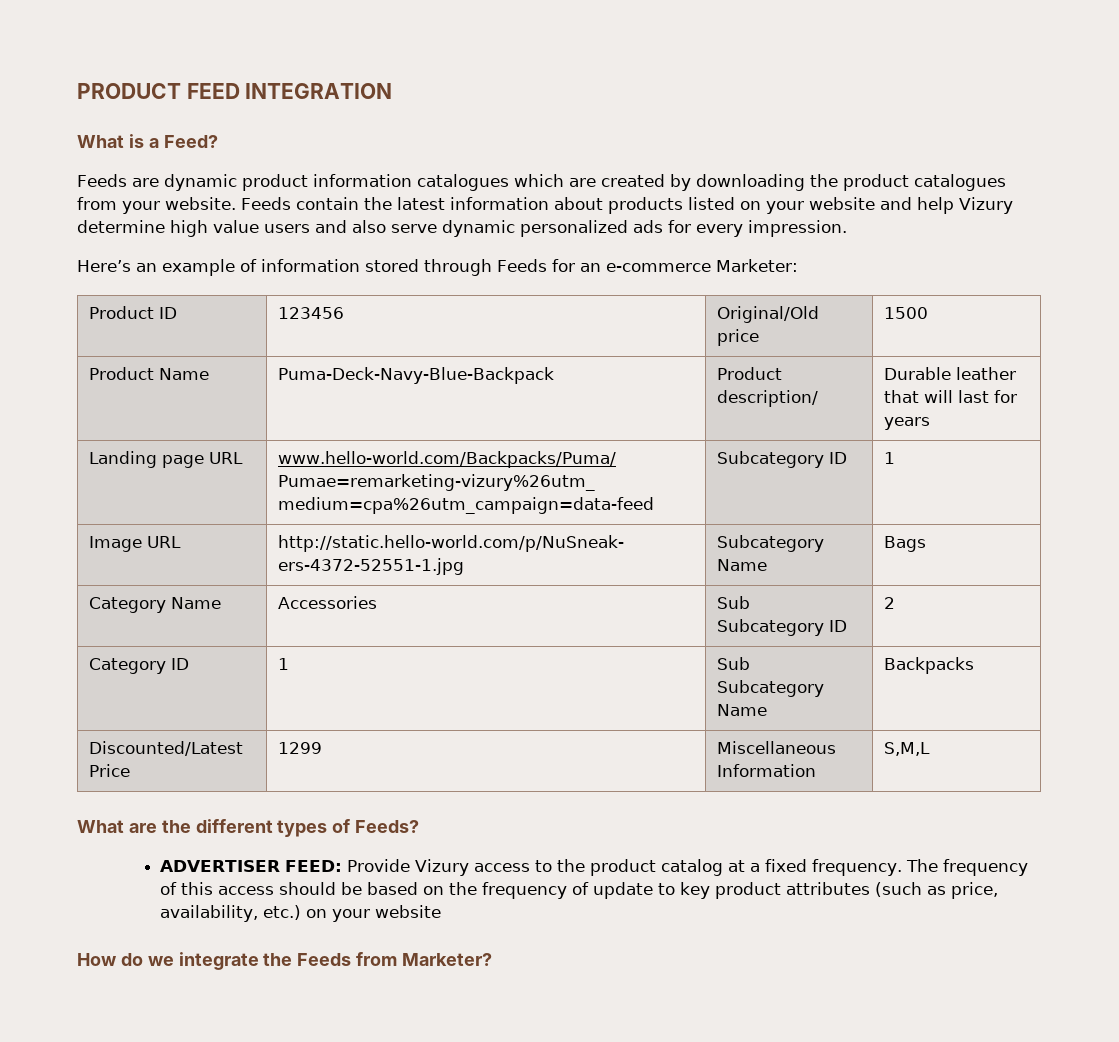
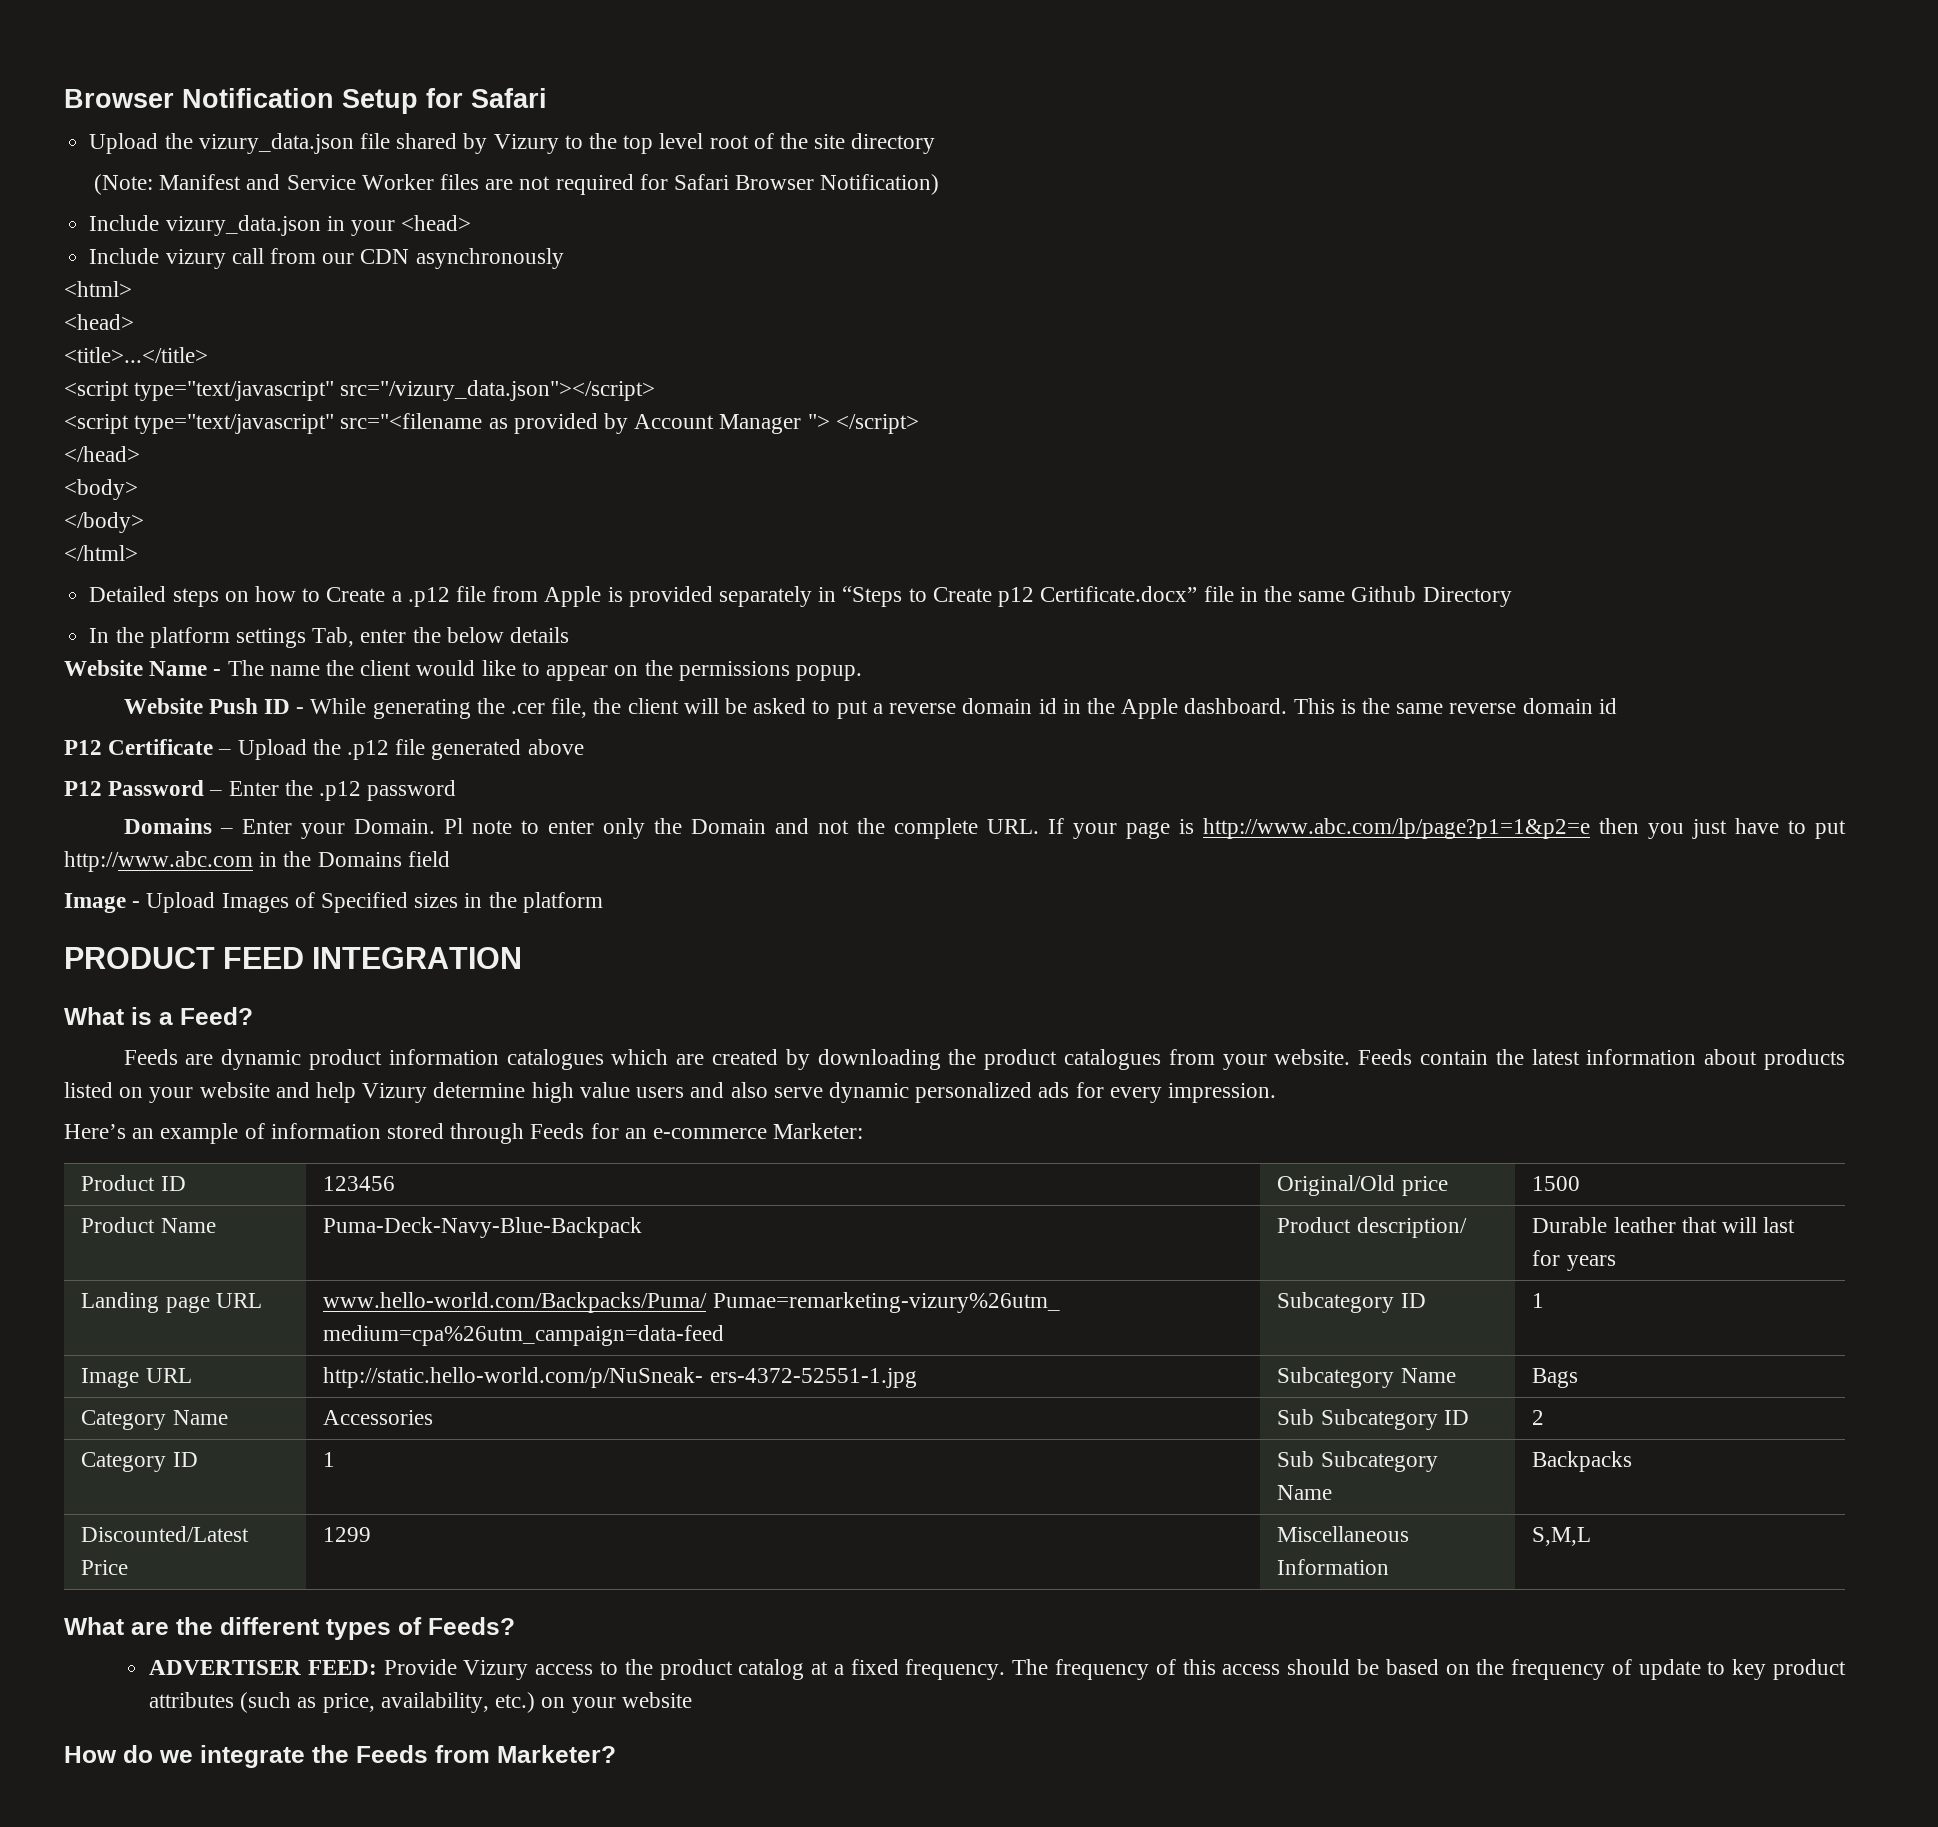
(77, 91) none -> [64,88,547,114] [89,133,936,154] [93,174,940,195] [89,215,472,236] [89,248,564,269] [64,281,132,297] [64,314,134,330] [64,347,208,363] [64,380,656,401] [64,413,919,434] [64,446,140,462] [64,479,138,500] [64,512,144,533] [64,545,138,561] [89,586,1512,607] [89,627,569,648] [64,660,862,681] [123,698,1617,719] [64,739,584,760] [64,780,457,801] [123,818,1846,839] [64,851,450,872] [64,892,603,913] Browser Notification Setup for Safari // Upload the vizury_data.json file shared by Vizury to the top level root of the site directory // (Note: Manifest and Service Worker files are not required for Safari Browser Notification) // Include vizury_data.json in your <head> // Include vizury call from our CDN asynchronously // <html> // <head> // <title>...</title> // <script type="text/javascript" src="/vizury_data.json"></script> // <script type="text/javascript" src="<filename as provided by Account Manager "> </script> // </head> // <body> // </body> // </html> // Detailed steps on how to Create a .p12 file from Apple is provided separately in “Steps to Create p12 Certificate.docx” file in the same Github Directory // In the platform settings Tab, enter the below details // Website Name - The name the client would like to appear on the permissions popup. // Website Push ID - While generating the .cer file, the client will be asked to put a reverse domain id in the Apple dashboard. This is the same reverse domain id // P12 Certificate – Upload the .p12 file generated above // P12 Password – Enter the .p12 password // Domains – Enter your Domain. Pl note to enter only the Domain and not the complete URL. If your page is http://www.abc.com/lp/page?p1=1&p2=e then you just have to put http://www.abc.com in the Domains field // Image - Upload Images of Specified sizes in the platform //

